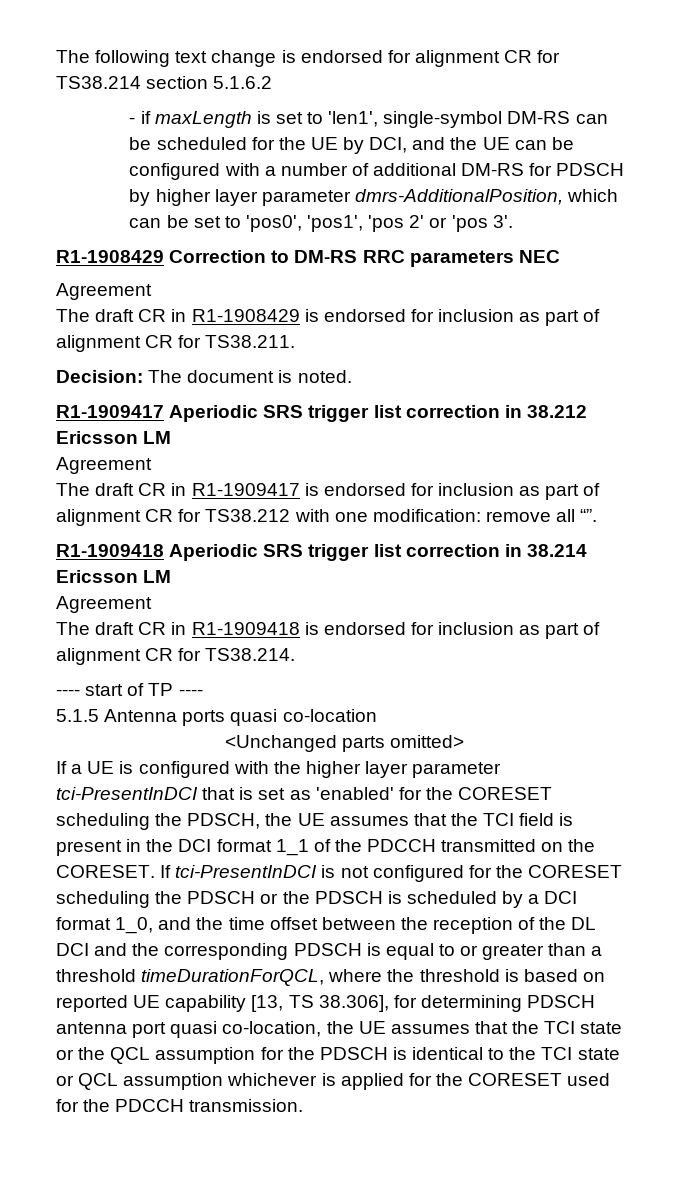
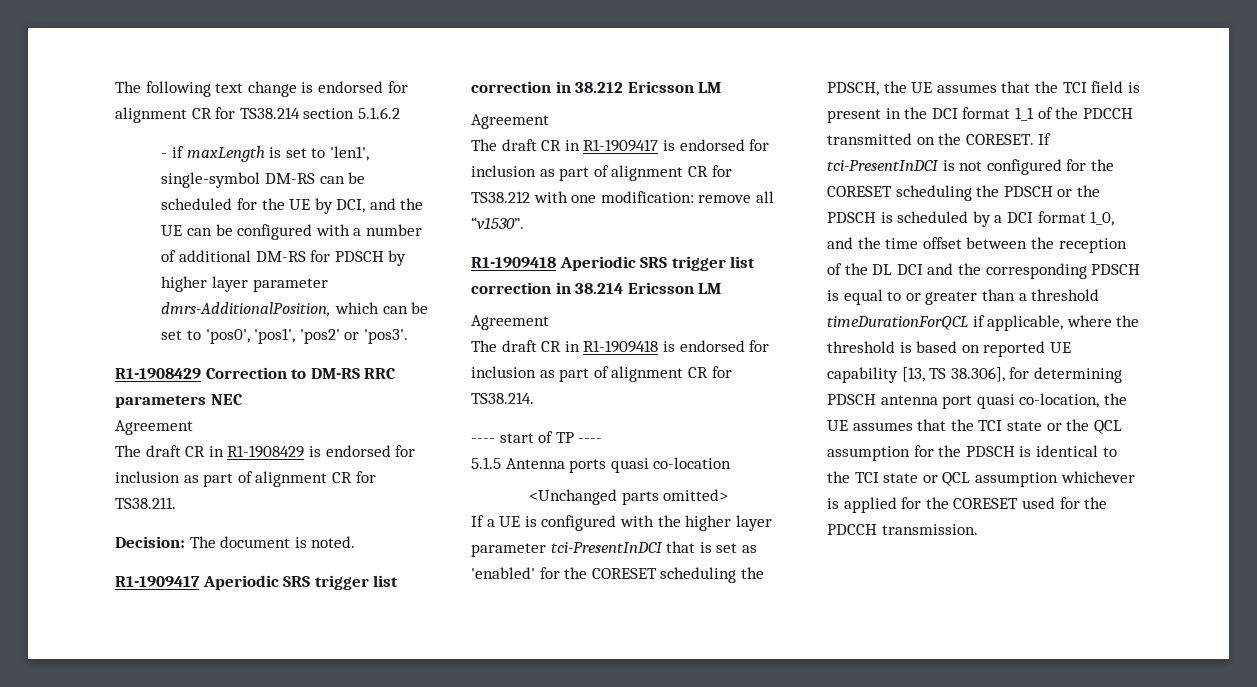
[368,215,513,232] 'pos 2' or 'pos 3'. -> [299,329,408,344] 'pos2' or 'pos3'.
[580,509,598,522] “”. -> [471,217,524,229] “v1530”.
[141,969,325,986] timeDurationForQCL, -> [827,315,1064,331] timeDurationForQCL if applicable,

